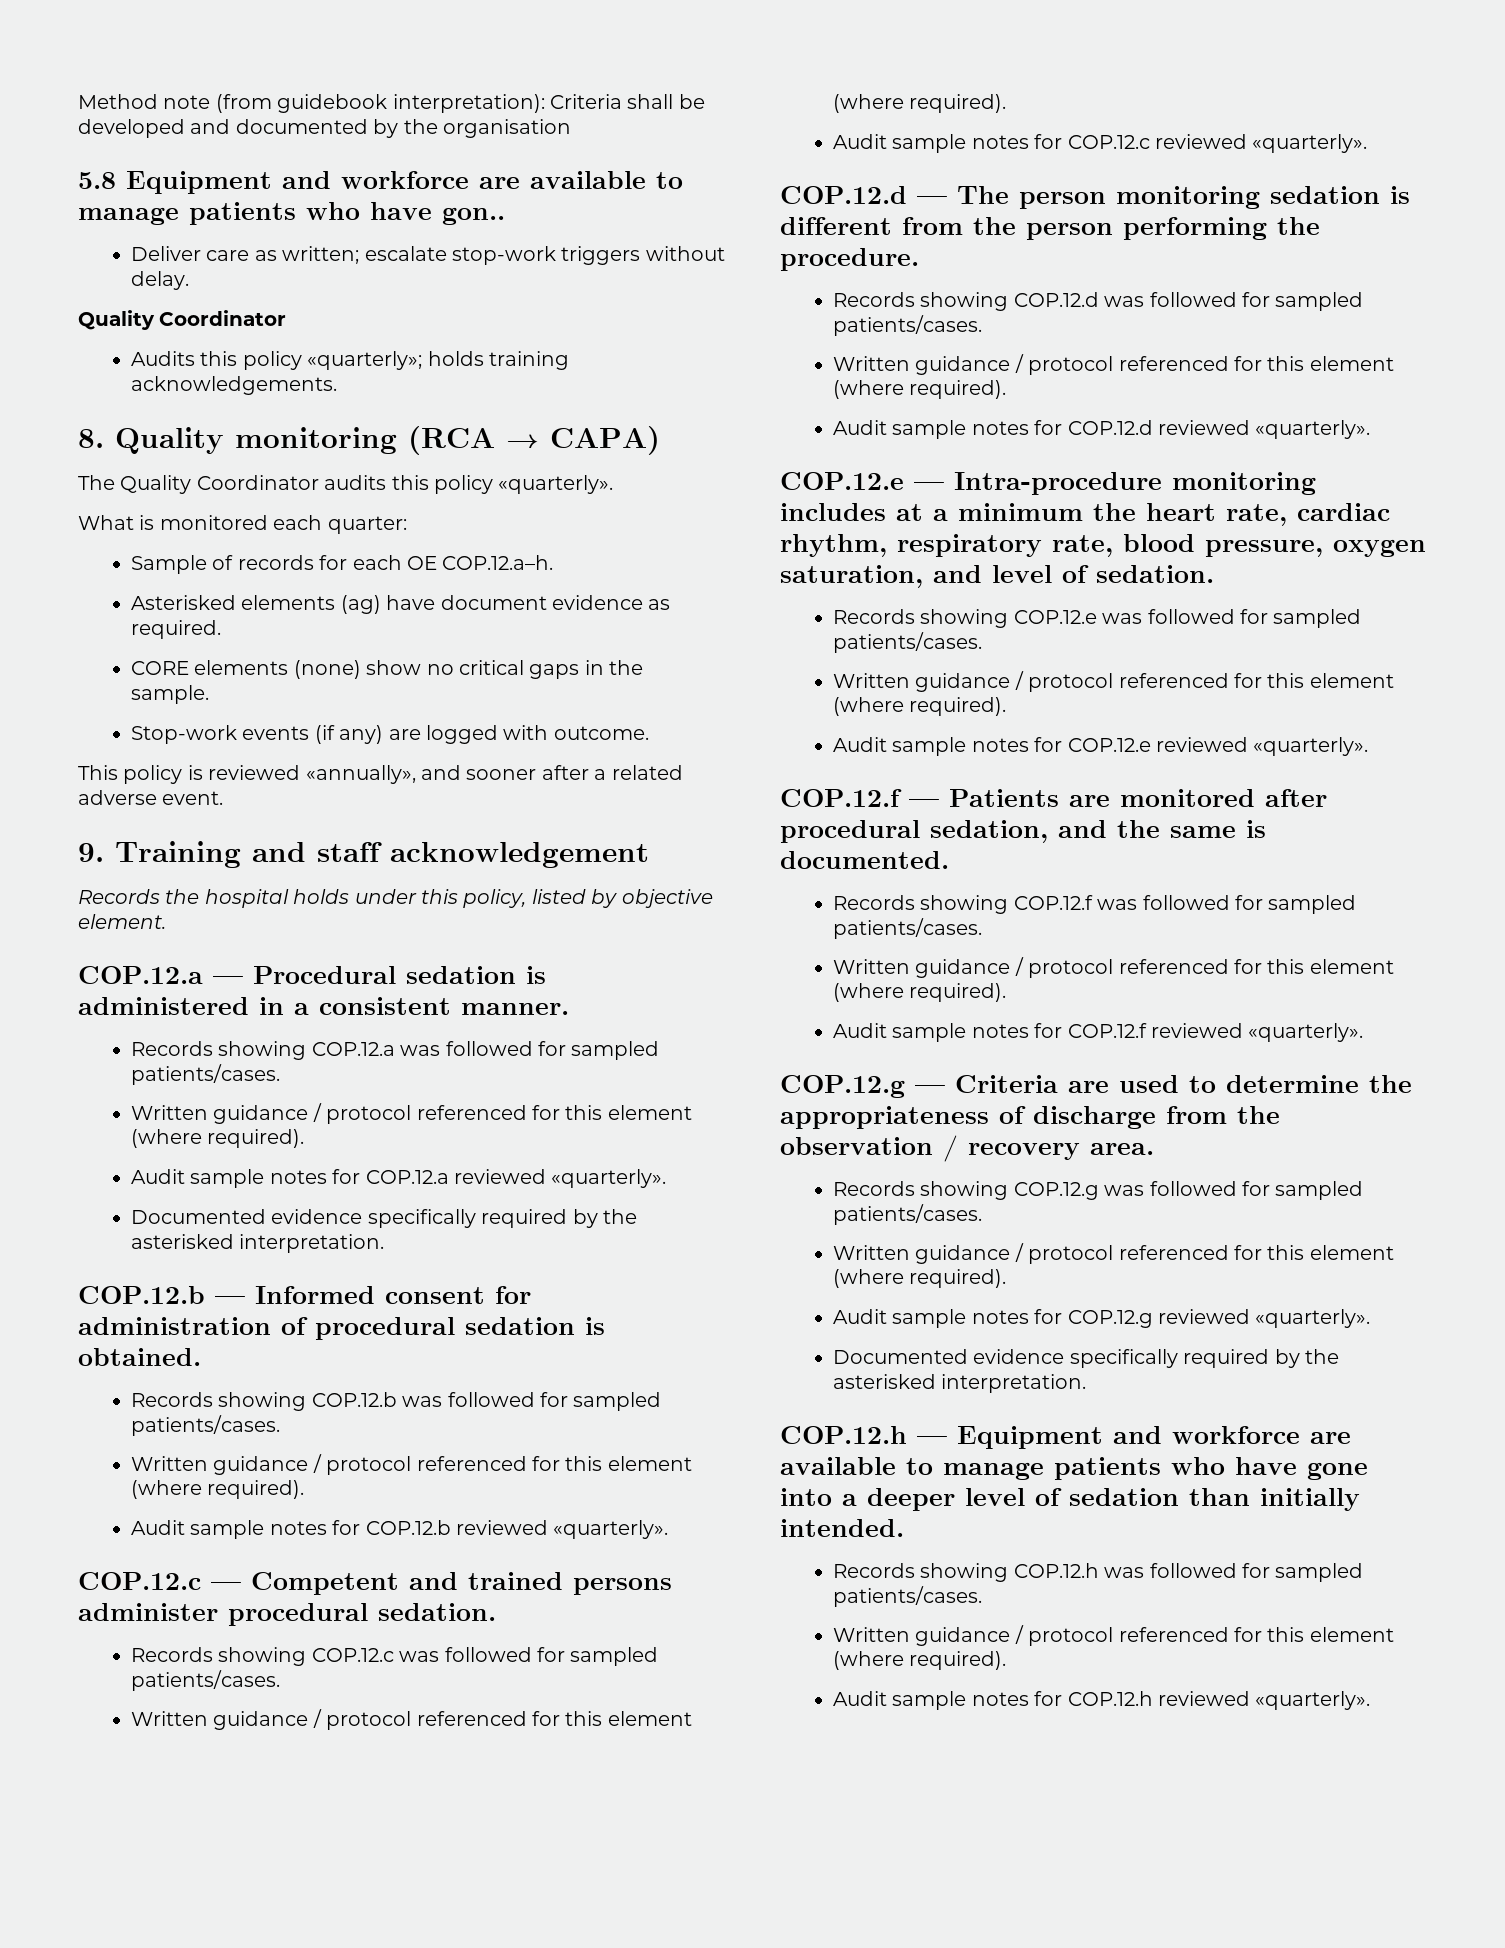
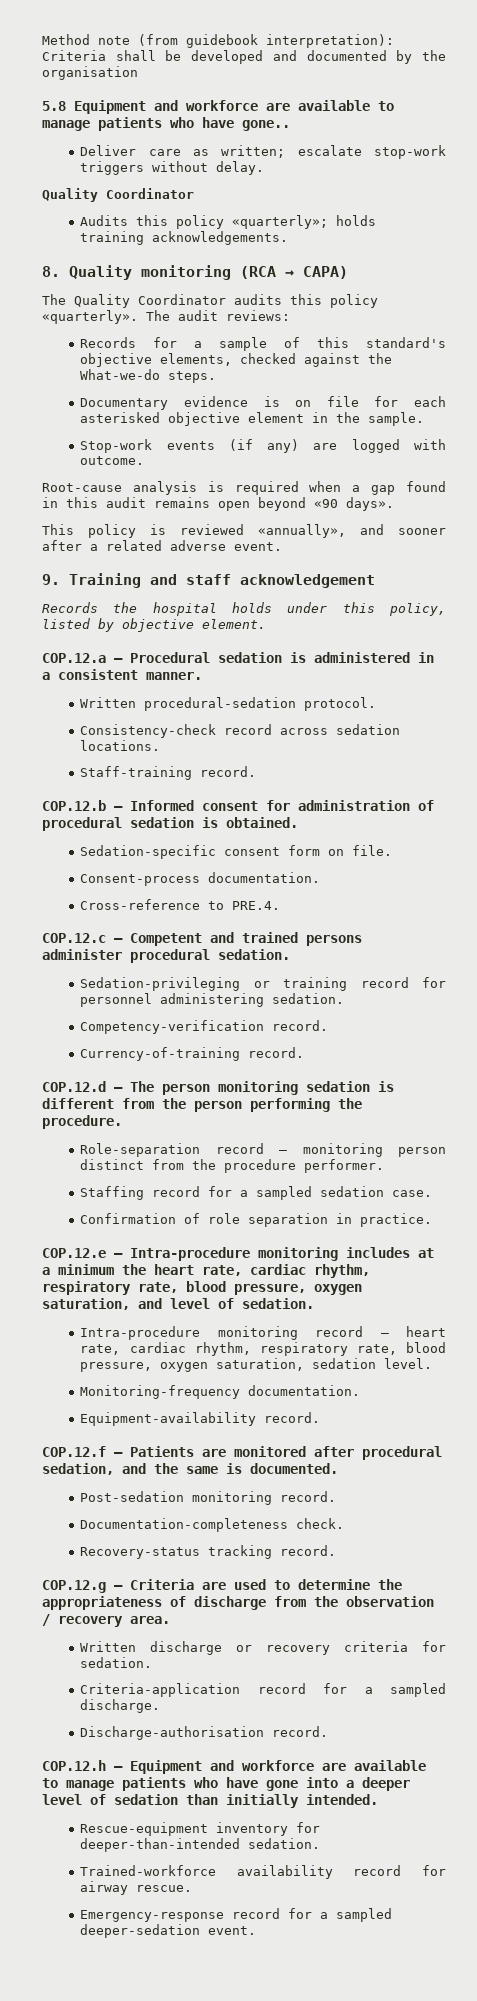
[442,207,505,225] gon.. -> [242,120,290,131] gone..
[78,515,407,534] [131,555,554,574] [131,595,671,614] [131,620,222,639] [131,660,580,679] // What is monitored each quarter: // Sample of records for each OE COP.12.a–h. // Asterisked elements (ag) have document evidence as required. // CORE elements (none) show no critical gaps -> [146,310,290,321] [80,337,446,351] [80,353,393,367] [80,369,217,383] [80,396,446,410] [80,412,305,426] The audit reviews: // Records for a sample of this standard's objective elements, checked against the What-we-do steps. // Documentary evidence is on file for each asterisked objective element
(649, 733) none -> [42,481,446,495] [42,497,394,511] // Root-cause analysis is required when a gap found in this audit remains open beyond «90 days».
[131,1041,660,1060] [131,1064,281,1085] [131,1103,692,1124] [131,1129,305,1148] [131,1169,667,1188] [131,1209,638,1228] [131,1234,385,1253] Records showing COP.12.a was followed for sampled patients/cases. // Written guidance / protocol referenced for this element (where required). // Audit sample notes for COP.12.a reviewed «quarterly». // Documented evidence specifically required by the asterisked interpretation. -> [80,697,377,711] [80,724,401,738] [80,740,161,751] [80,766,257,780] Written procedural-sedation protocol. // Consistency-check record across sedation locations. // Staff-training record.
[131,1392,662,1411] [131,1415,281,1436] [131,1454,692,1475] [131,1480,305,1499] [131,1520,669,1539] Records showing COP.12.b was followed for sampled patients/cases. // Written guidance / protocol referenced for this element (where required). // Audit sample notes for COP.12.b reviewed «quarterly». -> [80,845,393,859] [80,872,321,886] [80,899,281,910] Sedation-specific consent form on file. // Consent-process documentation. // Cross-reference to PRE.4.
[131,1647,659,1666] [131,1670,281,1691] [131,1709,692,1730] [833,94,1007,113] [833,134,1368,153] Records showing COP.12.c was followed for sampled patients/cases. // Written guidance / protocol referenced for this element (where required). // Audit sample notes for COP.12.c reviewed «quarterly». -> [80,977,446,991] [80,993,345,1007] [80,1020,329,1034] [80,1047,305,1061] Sedation-privileging or training record for personnel administering sedation. // Competency-verification record. // Currency-of-training record.
[833,292,1364,311] [833,315,983,336] [833,354,1394,375] [833,380,1007,399] [833,420,1371,439] Records showing COP.12.d was followed for sampled patients/cases. // Written guidance / protocol referenced for this element (where required). // Audit sample notes for COP.12.d reviewed «quarterly». -> [80,1143,446,1157] [80,1159,385,1173] [80,1186,433,1200] [80,1213,433,1227] Role-separation record — monitoring person distinct from the procedure performer. // Staffing record for a sampled sedation case. // Confirmation of role separation in practice.
[833,609,1362,628] [833,632,983,653] [833,671,1394,692] [833,697,1007,716] [833,737,1369,756] Records showing COP.12.e was followed for sampled patients/cases. // Written guidance / protocol referenced for this element (where required). // Audit sample notes for COP.12.e reviewed «quarterly». -> [80,1326,446,1340] [80,1342,447,1356] [80,1358,433,1372] [80,1385,361,1399] [80,1412,321,1426] Intra-procedure monitoring record — heart rate, cardiac rhythm, respiratory rate, blood pressure, oxygen saturation, sedation level. // Monitoring-frequency documentation. // Equipment-availability record.
[833,895,1357,914] [833,918,983,939] [833,957,1394,978] [833,983,1007,1002] [833,1023,1364,1042] Records showing COP.12.f was followed for sampled patients/cases. // Written guidance / protocol referenced for this element (where required). // Audit sample notes for COP.12.f reviewed «quarterly». -> [80,1491,337,1505] [80,1518,345,1532] [80,1545,337,1559] Post-sedation monitoring record. // Documentation-completeness check. // Recovery-status tracking record.
[833,1181,1364,1200] [833,1204,983,1225] [833,1243,1394,1264] [833,1269,1007,1288] [833,1309,1371,1328] [833,1349,1340,1368] [833,1374,1087,1393] Records showing COP.12.g was followed for sampled patients/cases. // Written guidance / protocol referenced for this element (where required). // Audit sample notes for COP.12.g reviewed «quarterly». // Documented evidence specifically required by the asterisked interpretation. -> [80,1641,446,1655] [80,1657,153,1668] [80,1683,446,1697] [80,1699,161,1713] [80,1726,329,1740] Written discharge or recovery criteria for sedation. // Criteria-application record for a sampled discharge. // Discharge-authorisation record.
[833,1563,1364,1582] [833,1586,983,1607] [833,1625,1394,1646] [833,1651,1007,1670] [833,1691,1371,1710] Records showing COP.12.h was followed for sampled patients/cases. // Written guidance / protocol referenced for this element (where required). // Audit sample notes for COP.12.h reviewed «quarterly». -> [80,1822,321,1836] [80,1838,321,1852] [80,1865,446,1879] [80,1881,193,1895] [80,1908,393,1922] [80,1924,257,1938] Rescue-equipment inventory for deeper-than-intended sedation. // Trained-workforce availability record for airway rescue. // Emergency-response record for a sampled deeper-sedation event.

